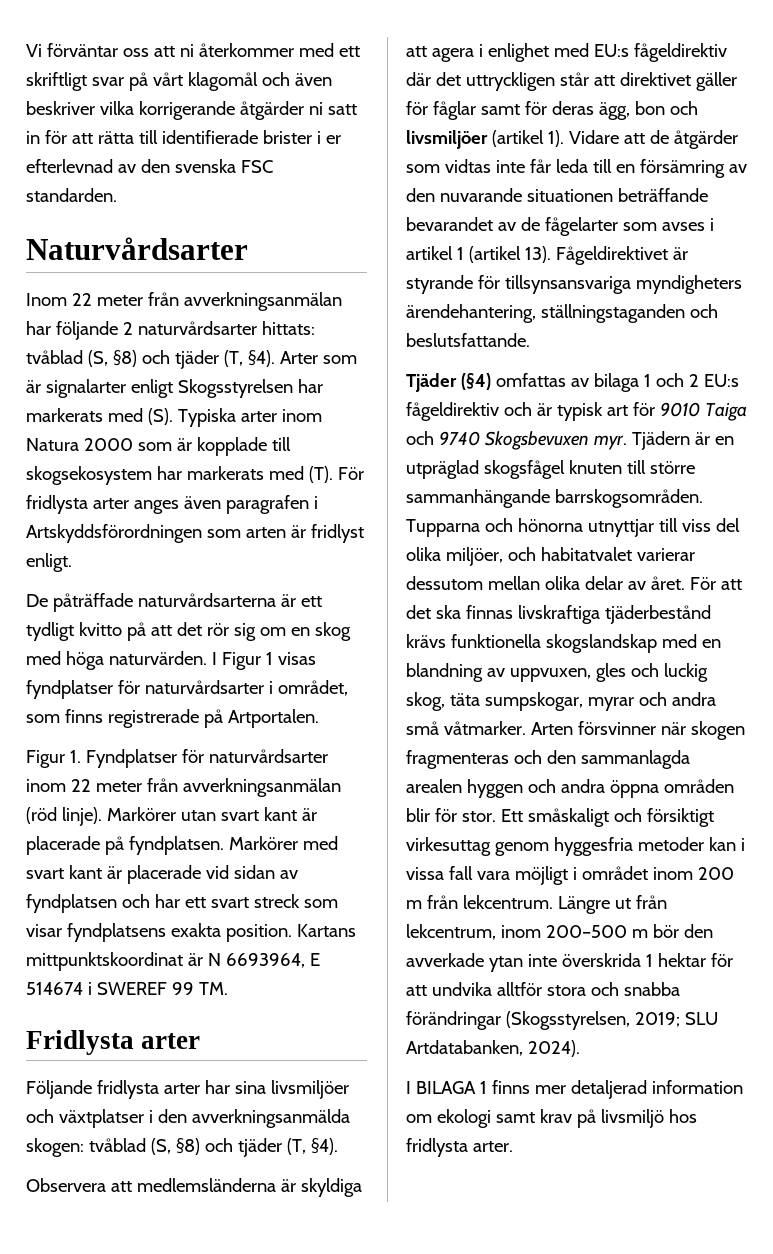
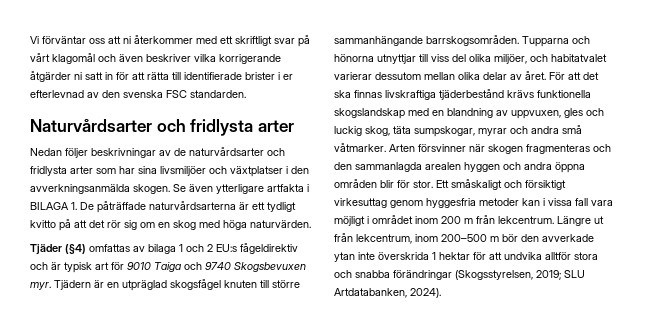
[26,292,342,311] [26,321,315,340] [26,350,357,369] [26,379,323,398] [26,408,322,427] [26,437,291,456] [26,466,364,485] [26,495,318,514] [26,524,364,543] [26,553,72,572] // Inom 22 meter från avverkningsanmälan har följande 2 naturvårdsarter hittats: tvåblad (S, §8) och tjäder (T, §4). Arter som är signalarter enligt Skogsstyrelsen har markerats med (S). Typiska arter inom Natura 2000 som är kopplade till skogsekosystem har markerats med (T). För fridlysta arter anges även paragrafen i Artskyddsförordningen som arten är fridlyst enligt. // -> [156,119,294,136] [30,147,285,158] [30,166,309,177] [30,184,309,194] [30,202,77,210] och fridlysta arter // Nedan följer beskrivningar av de naturvårdsarter och fridlysta arter som har sina livsmiljöer och växtplatser i den avverkningsanmälda skogen. Se även ytterligare artfakta i BILAGA 1.
[211,652,316,670] [26,680,348,699] [26,709,319,728] [26,749,328,768] [26,778,341,797] [26,807,317,826] [26,836,338,855] [26,865,298,884] [26,894,338,913] [26,923,356,942] [26,952,320,971] [26,982,228,995] [26,1030,201,1055] [26,1080,349,1099] [26,1109,350,1128] [26,1138,338,1157] [26,1178,362,1197] [406,43,727,62] [406,72,737,91] [406,101,698,120] [406,130,738,149] [406,159,747,178] [406,188,708,202] [406,217,714,236] [406,246,688,265] [406,275,742,294] [406,304,718,323] [406,333,530,347] I Figur 1 visas fyndplatser för naturvårdsarter i området, som finns registrerade på Artportalen. // Figur 1. Fyndplatser för naturvårdsarter inom 22 meter från avverkningsanmälan (röd linje). Markörer utan svart kant är placerade på fyndplatsen. Markörer med svart kant är placerade vid sidan av fyndplatsen och har ett svart streck som visar fyndplatsens exakta position. Kartans mittpunktskoordinat är N 6693964, E 514674 i SWEREF 99 TM. // Fridlysta arter // Följande fridlysta arter har sina livsmiljöer och växtplatser i den avverkningsanmälda skogen: tvåblad (S, §8) och tjäder (T, §4). // Observera att medlemsländerna är skyldiga att agera i enlighet med EU:s fågeldirektiv där det uttryckligen står att direktivet gäller för fåglar samt för deras ägg, bon och livsmiljöer (artikel 1). Vidare att de åtgärder som vidtas inte får leda till en försämring av den nuvarande situationen beträffande bevarandet av de fågelarter som avses i artikel 1 (artikel 13). Fågeldirektivet är styrande för tillsynsansvariga myndigheters ärendehantering, ställningstaganden och beslutsfattande. -> (311, 224) none
[406,1080,743,1099] [406,1109,697,1128] [406,1138,513,1157] // I BILAGA 1 finns mer detaljerad information om ekologi samt krav på livsmiljö hos fridlysta arter. -> (441, 293) none

